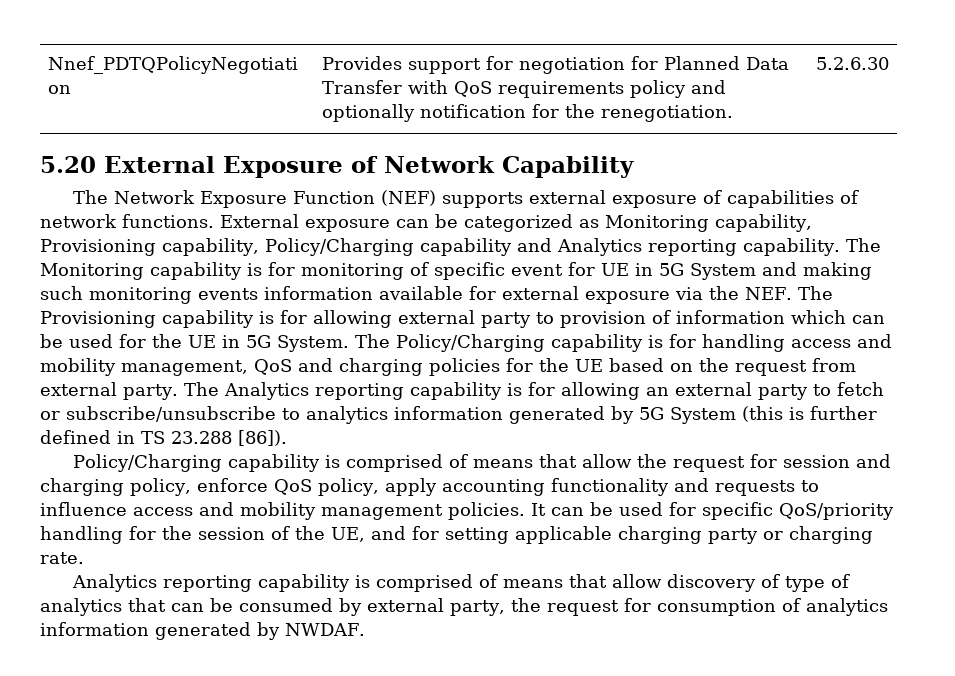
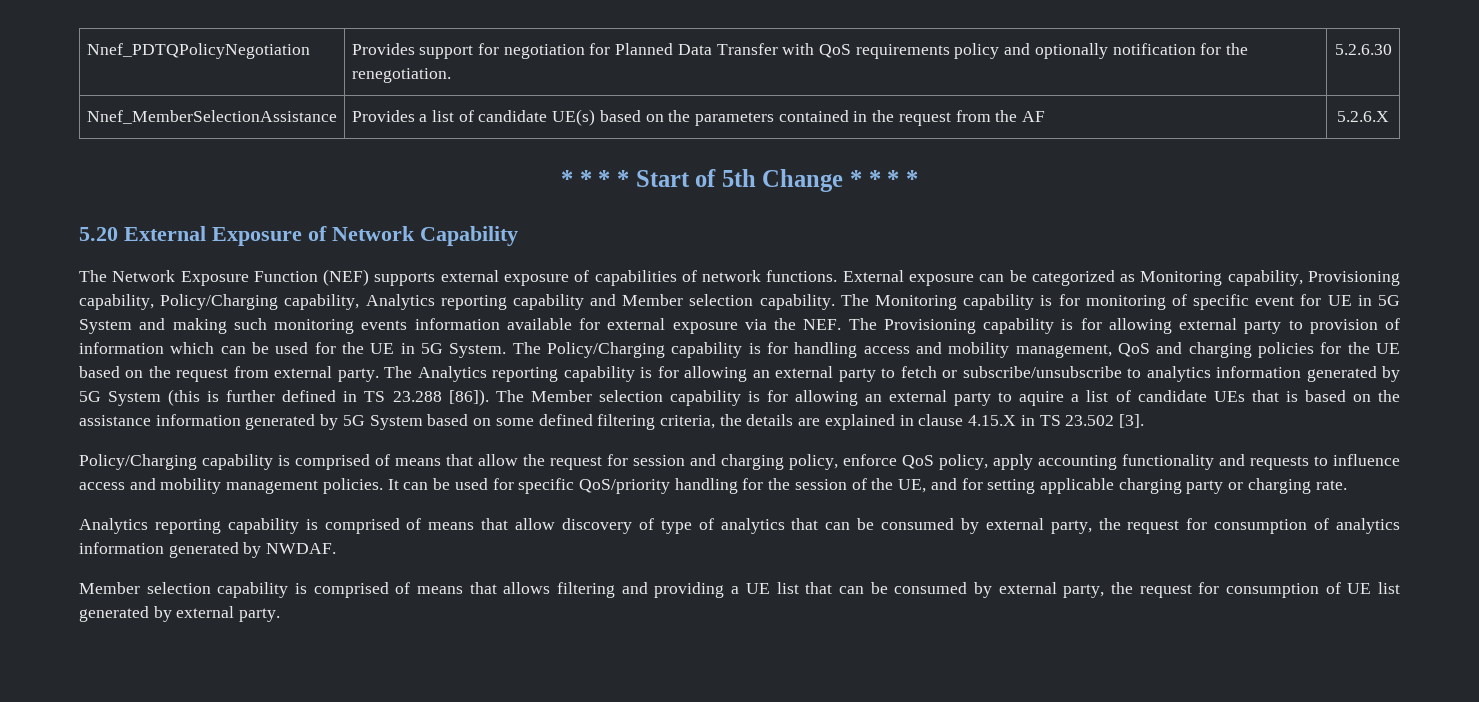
(889, 63) none -> [86,110,337,124] [351,109,1046,126] [1337,111,1389,122] [561,169,918,192] // Nnef_MemberSelectionAssistance | Provides a list of candidate UE(s) based on the parameters contained in the request from the AF | 5.2.6.X // * * * * Start of 5th Change * * * *
[419,238,737,256] capability and Analytics reporting -> [284,294,754,310] capability, Analytics reporting capability and Member selection
(287, 438) none -> [495,390,1401,406] [79,414,1144,430] The Member selection capability is for allowing an external party to aquire a list of candidate UEs that is based on the assistance information generated by 5G System based on some defined filtering criteria, the details are explained in clause 4.15.X in TS 23.502 [3].
(365, 629) none -> [79,582,1400,598] [79,606,281,622] // Member selection capability is comprised of means that allows filtering and providing a UE list that can be consumed by external party, the request for consumption of UE list generated by external party.

